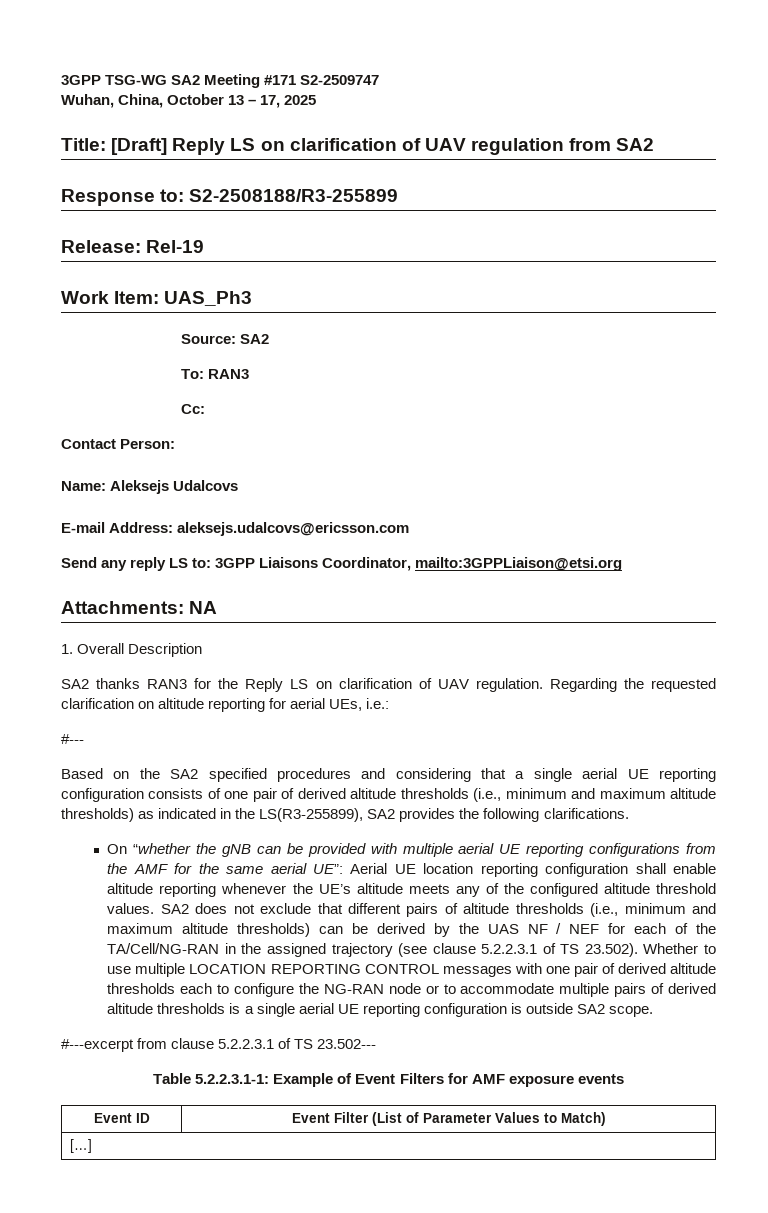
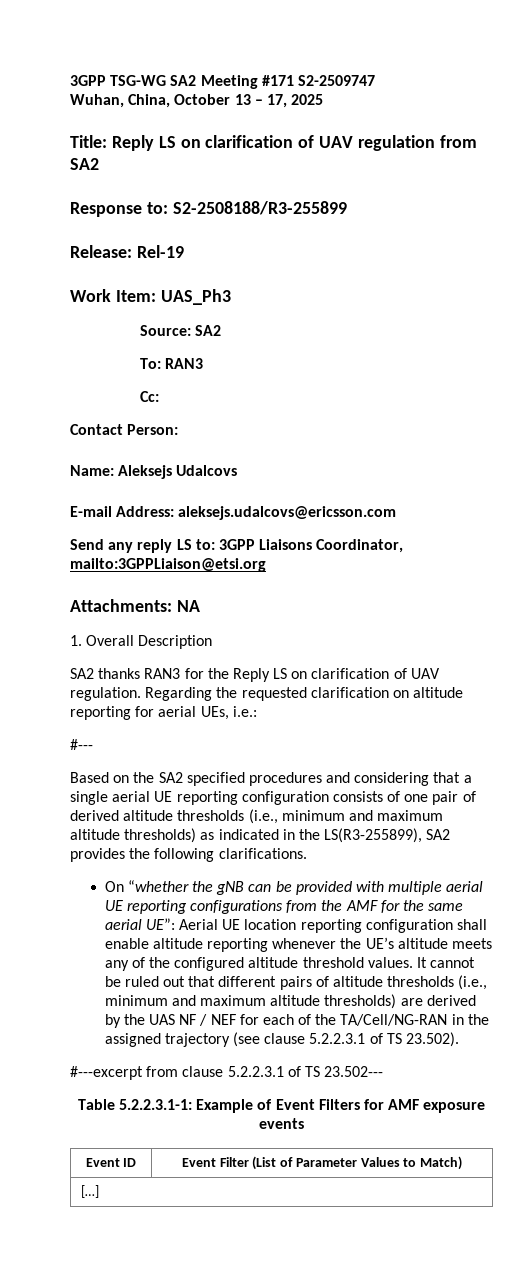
[111,138,168,155] [Draft] -> (107, 141) none
[160,903,312,914] SA2 does not exclude -> [416,957,476,968] [104,976,185,987] It cannot be ruled out
[319,923,369,934] can be -> [400,998,423,1006] are
[643,943,717,954] [107,963,716,977] [107,983,716,997] [107,1003,653,1017] Whether to use multiple LOCATION REPORTING CONTROL messages with one pair of derived altitude thresholds each to configure the NG-RAN node or to accommodate multiple pairs of derived altitude thresholds is a single aerial UE reporting configuration is outside SA2 scope. -> (459, 1039) none

